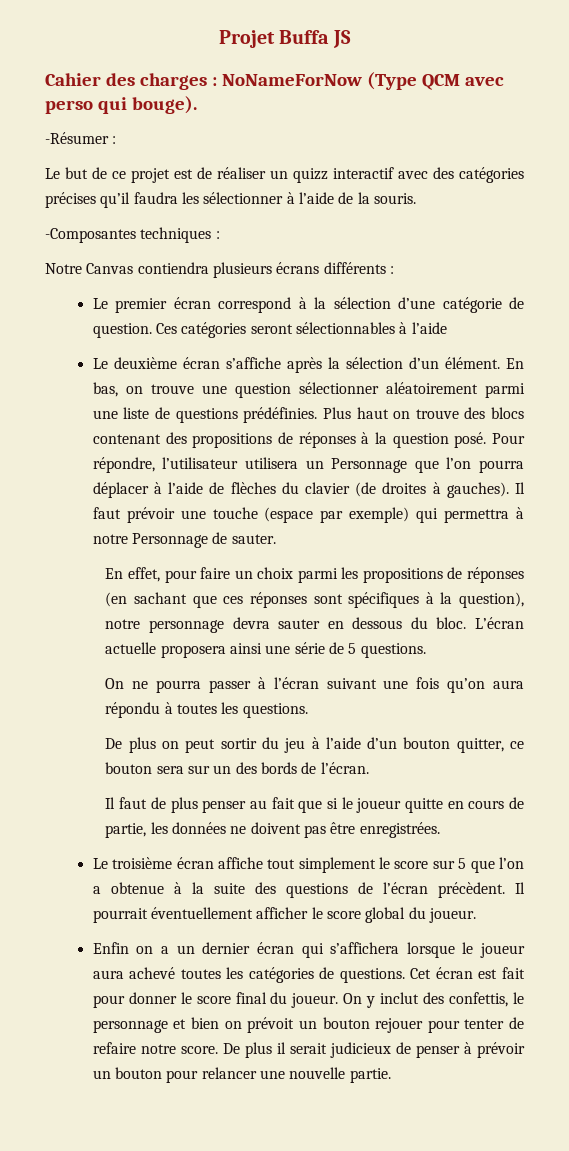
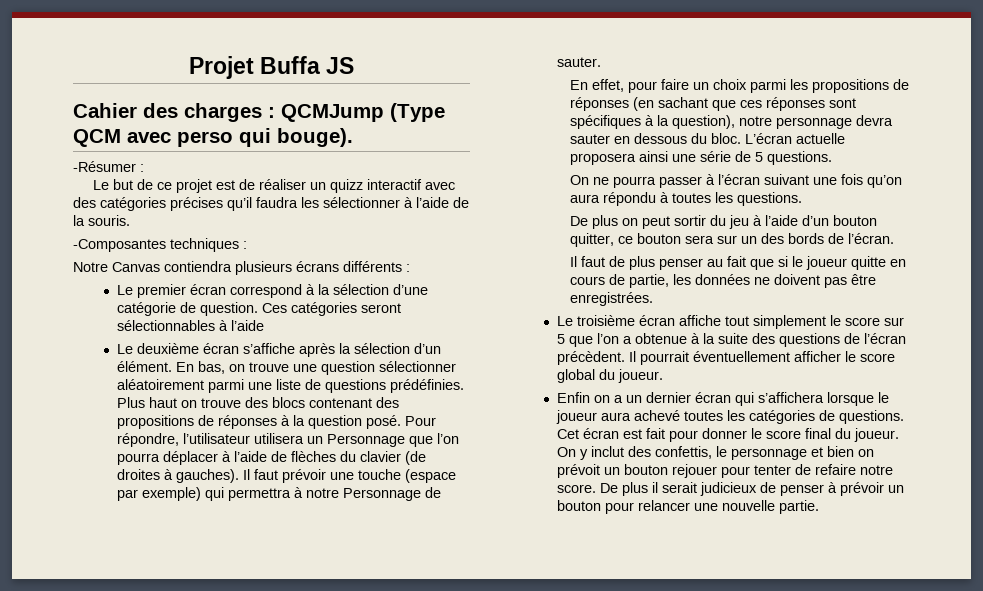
[221,74,362,86] NoNameForNow -> [281,104,384,122] QCMJump

